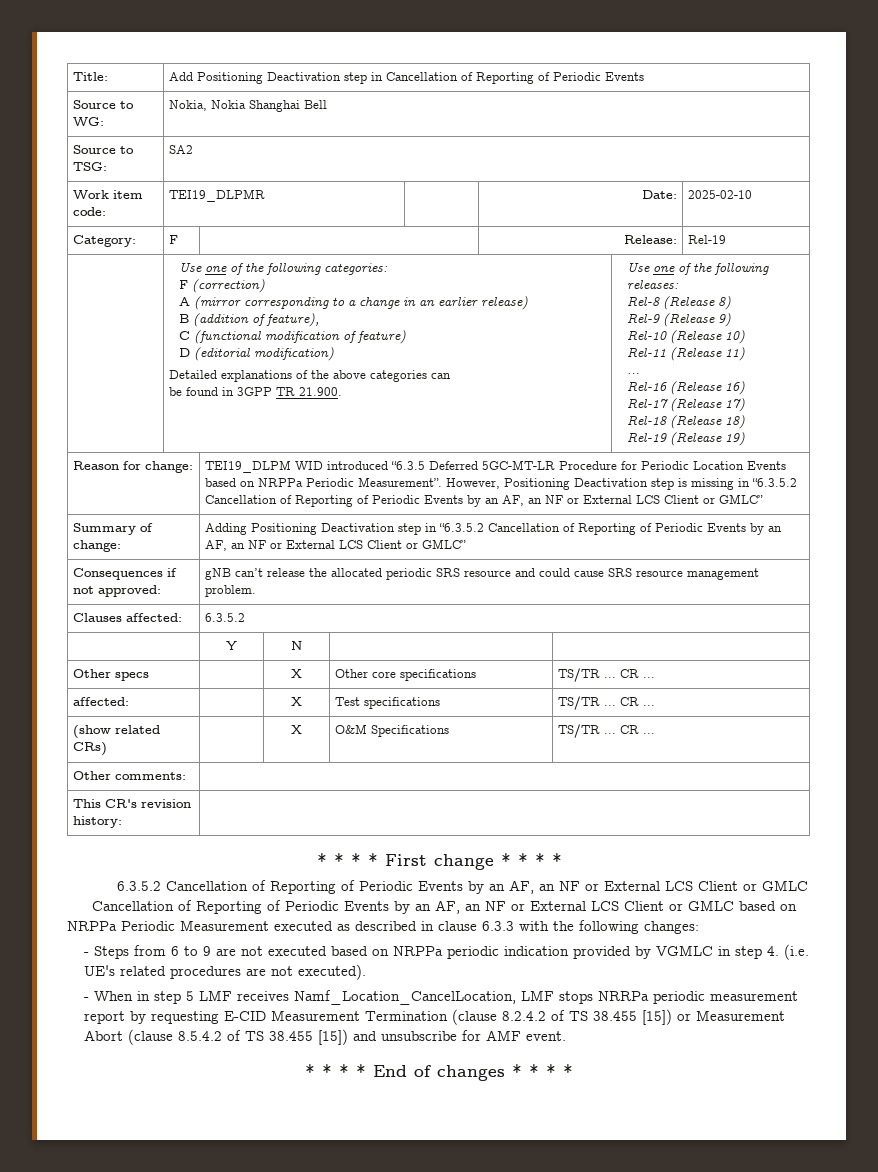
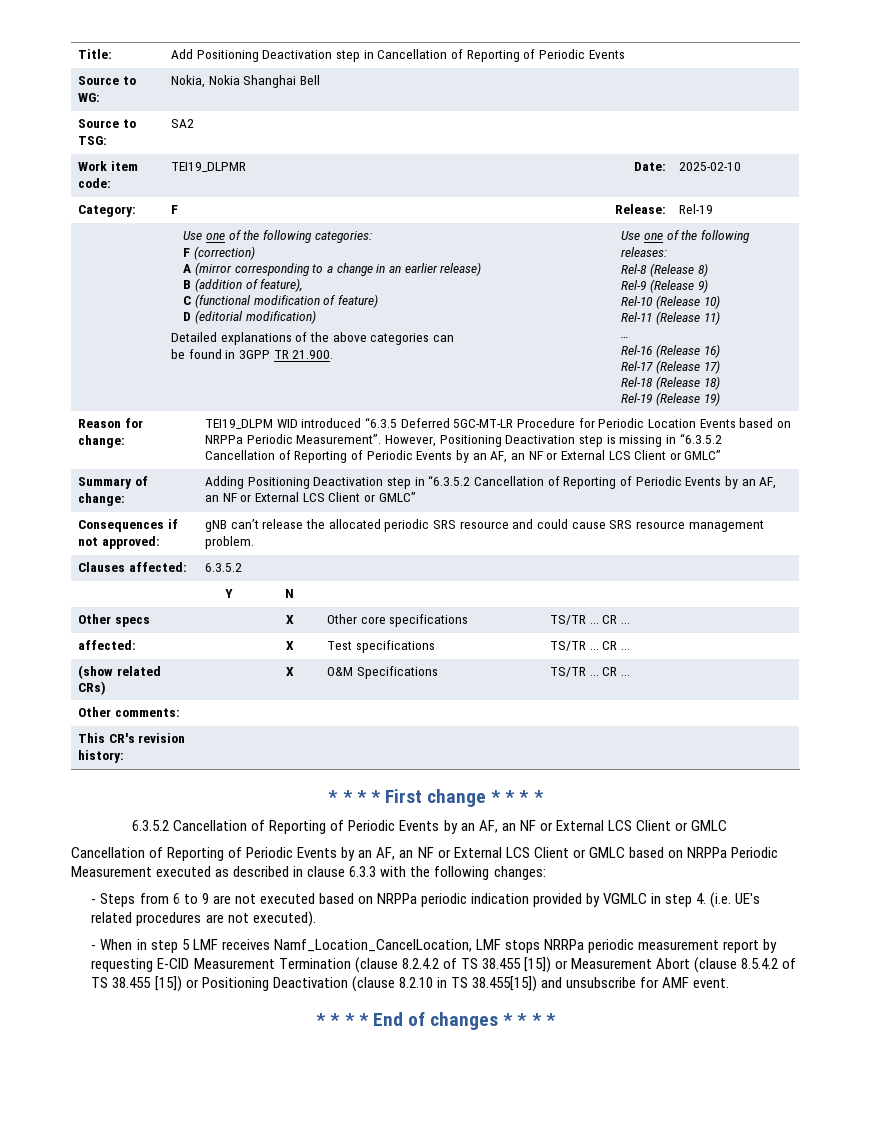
(348, 1037) none -> [185,976,537,992] or Positioning Deactivation (clause 8.2.10 in TS 38.455[15])

